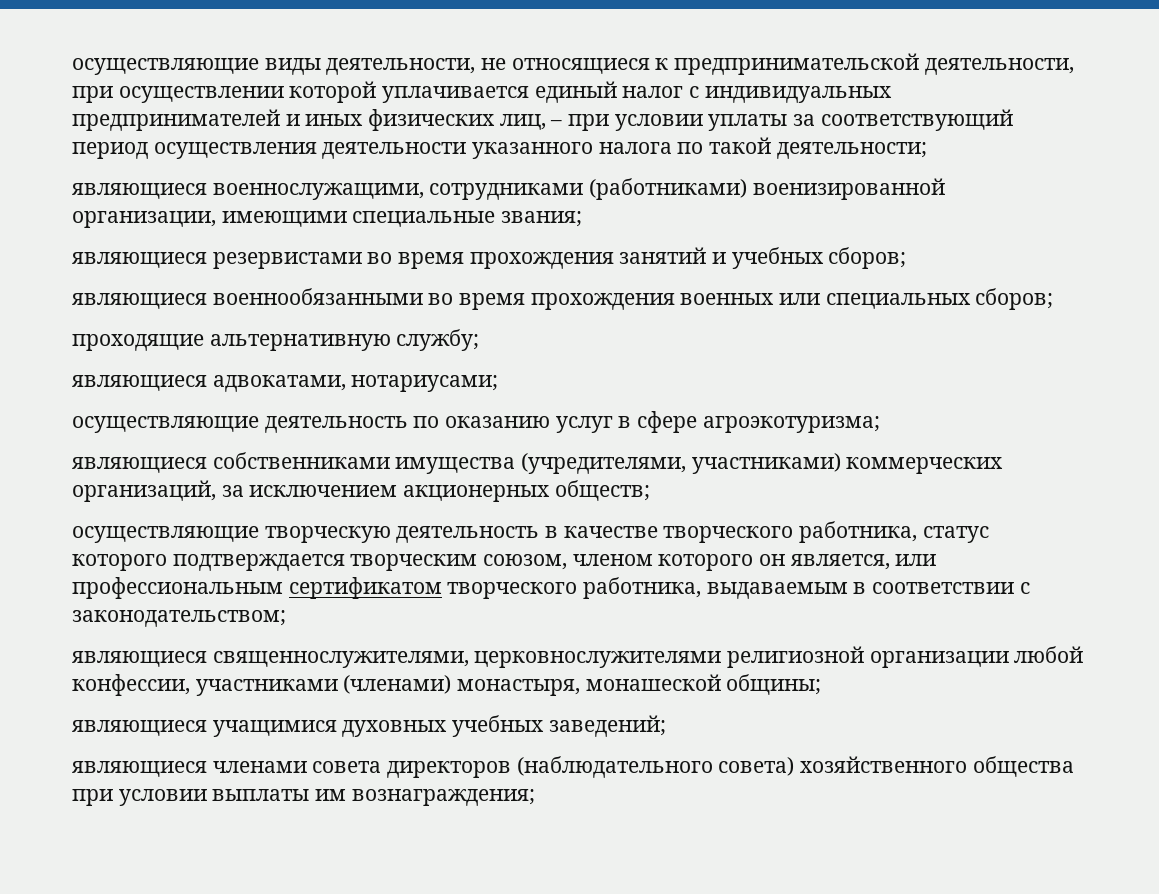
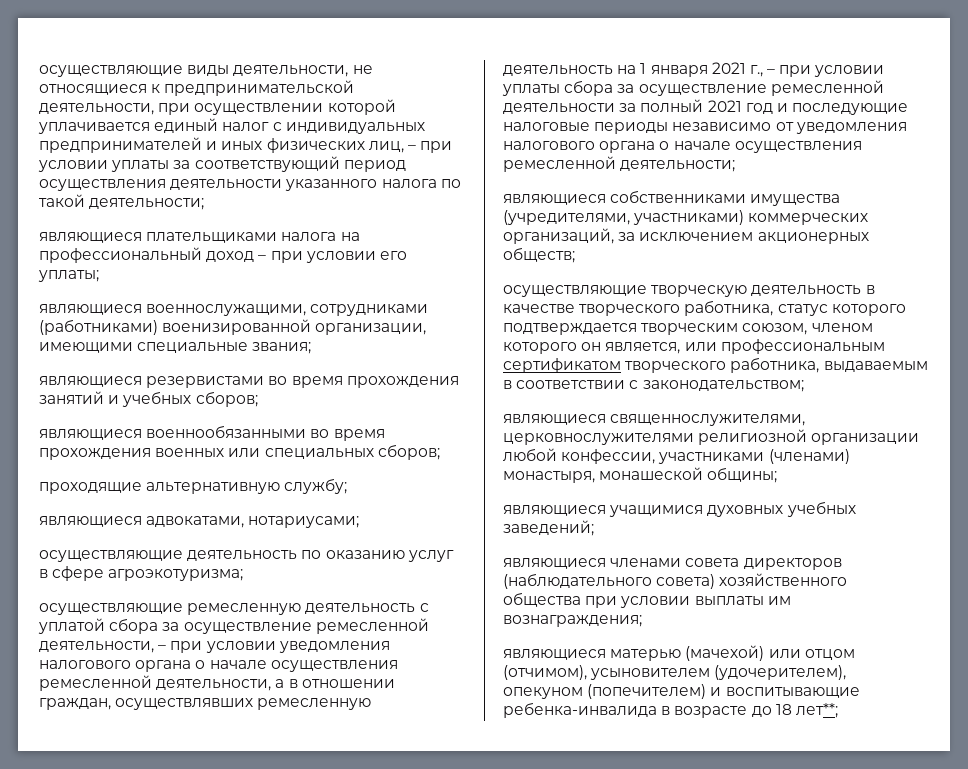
(927, 150) none -> [39,232,360,243] [39,247,407,263] [38,270,99,282] // являющиеся плательщиками налога на профессиональный доход – при условии его уплаты;
(880, 424) none -> [39,603,429,615] [38,618,429,634] [39,641,390,653] [39,660,398,672] [39,675,395,691] [39,698,372,710] [503,62,885,77] [502,80,884,96] [503,99,909,115] [503,122,907,134] [503,141,862,153] [503,156,736,172] // осуществляющие ремесленную деятельность с уплатой сбора за осуществление ремесленной деятельности, – при условии уведомления налогового органа о начале осуществления ремесленной деятельности, а в отношении граждан, осуществлявших ремесленную деятельность на 1 января 2021 г., – при условии уплаты сбора за осуществление ремесленной деятельности за полный 2021 год и последующие налоговые периоды независимо от уведомления налогового органа о начале осуществления ремесленной деятельности;
(535, 797) none -> [503,645,855,661] [503,665,847,680] [503,684,860,699] [503,702,838,718] // являющиеся матерью (мачехой) или отцом (отчимом), усыновителем (удочерителем), опекуном (попечителем) и воспитывающие ребенка-инвалида в возрасте до 18 лет**;

